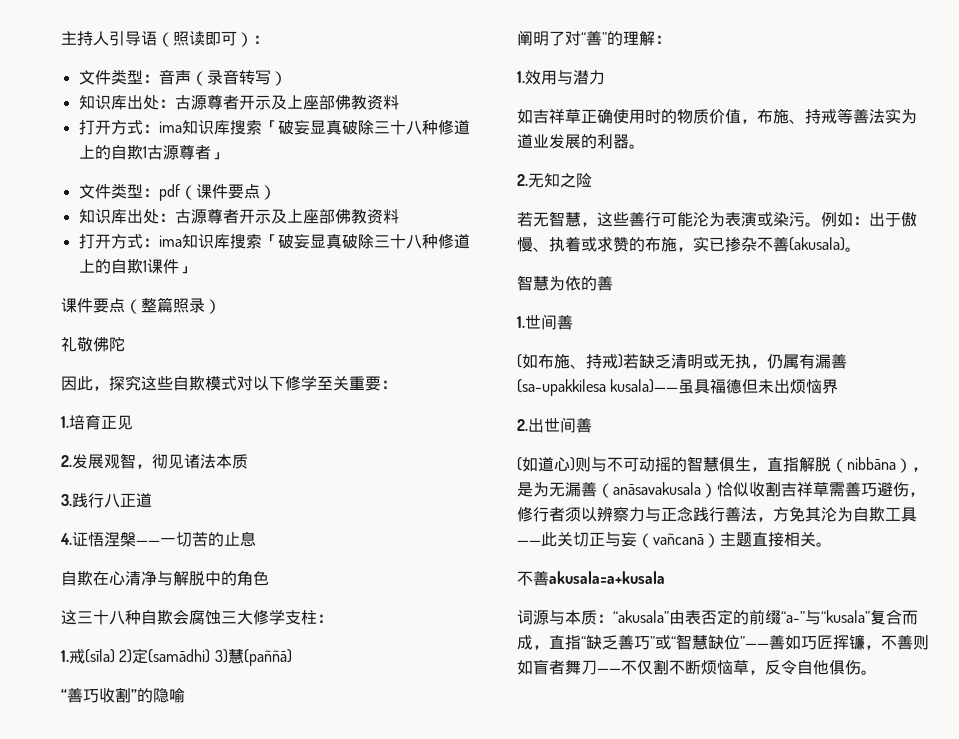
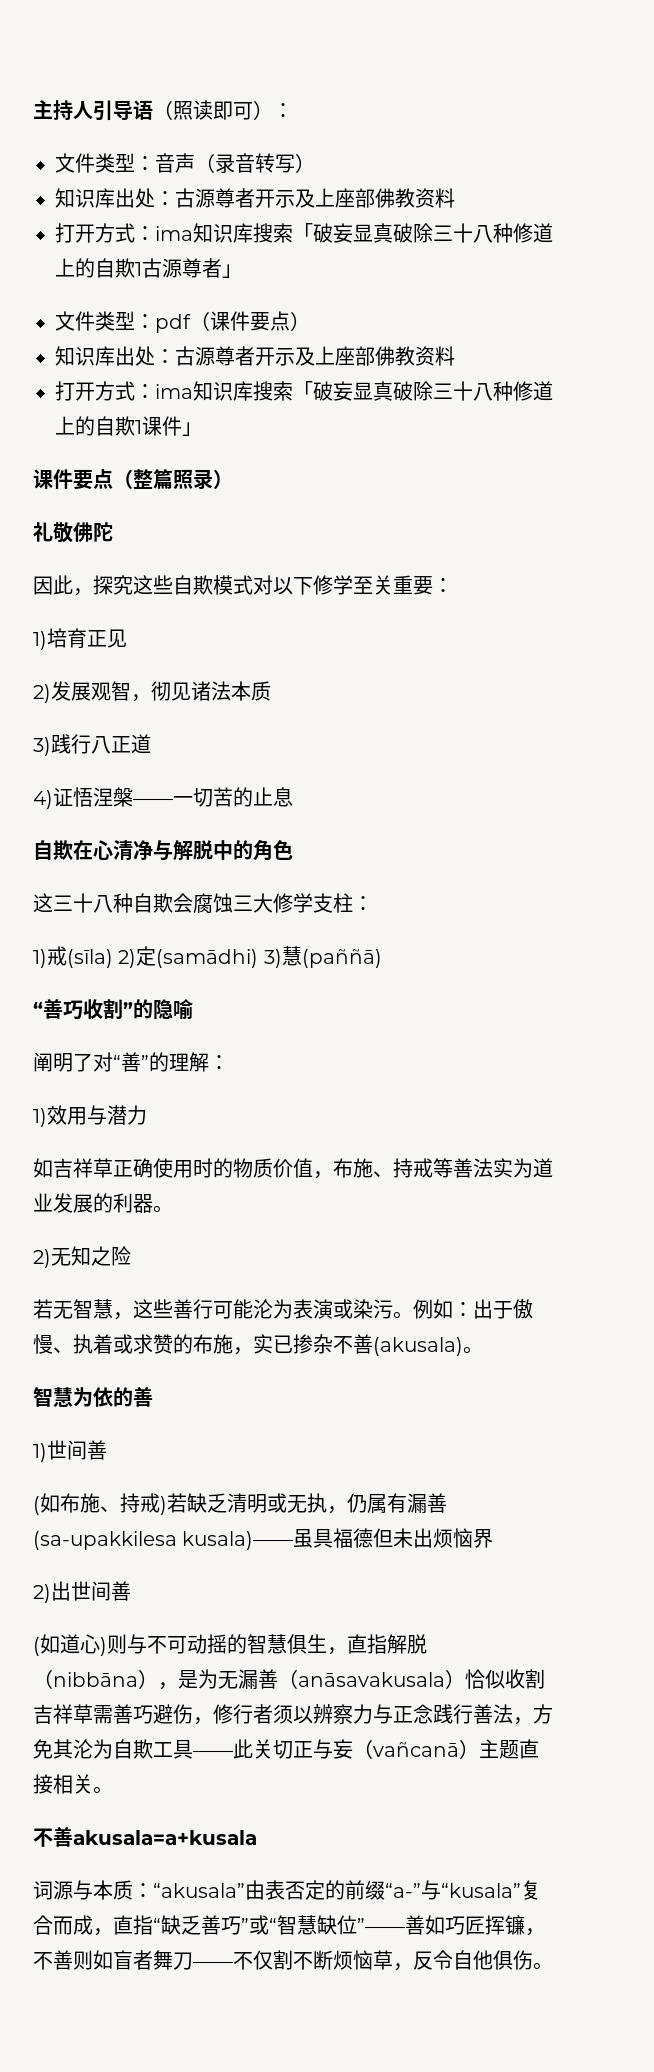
[61,416,69,428] 1. -> [33,631,47,650] 1)
[61,455,72,467] 2. -> [33,684,51,703] 2)
[61,494,72,506] 3. -> [33,737,51,756] 3)
[60,533,72,545] 4. -> [33,790,53,809] 4)
[61,650,69,662] 1. -> [33,949,47,968] 1)
[517,71,525,83] 1. -> [33,1108,47,1127] 1)
[517,174,528,186] 2. -> [33,1249,51,1268] 2)
[517,316,525,328] 1. -> [33,1443,47,1462] 1)
[517,419,528,431] 2. -> [33,1584,51,1603] 2)

